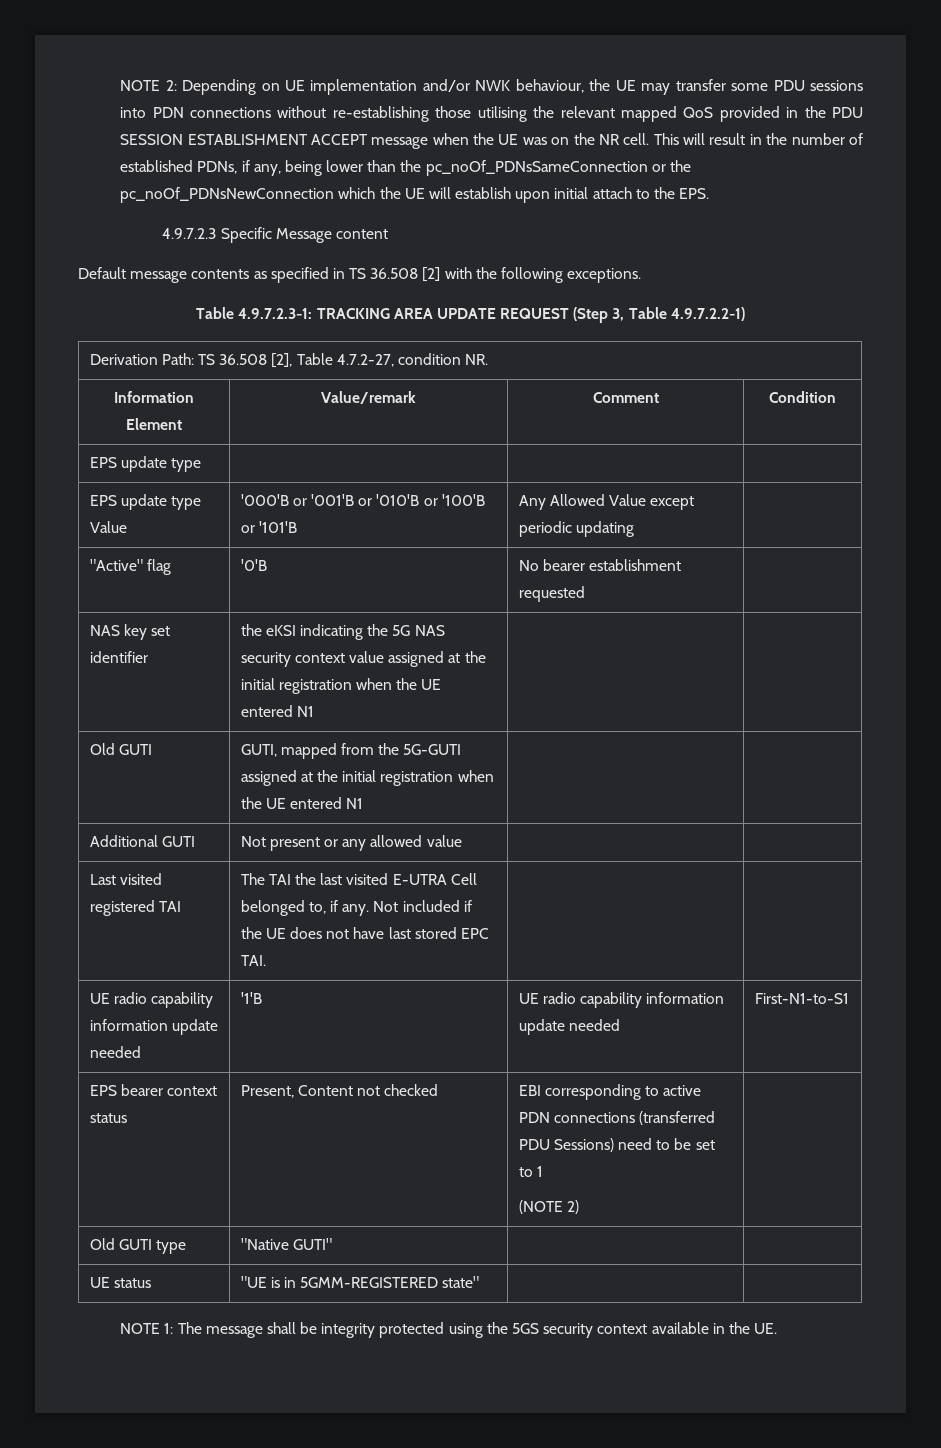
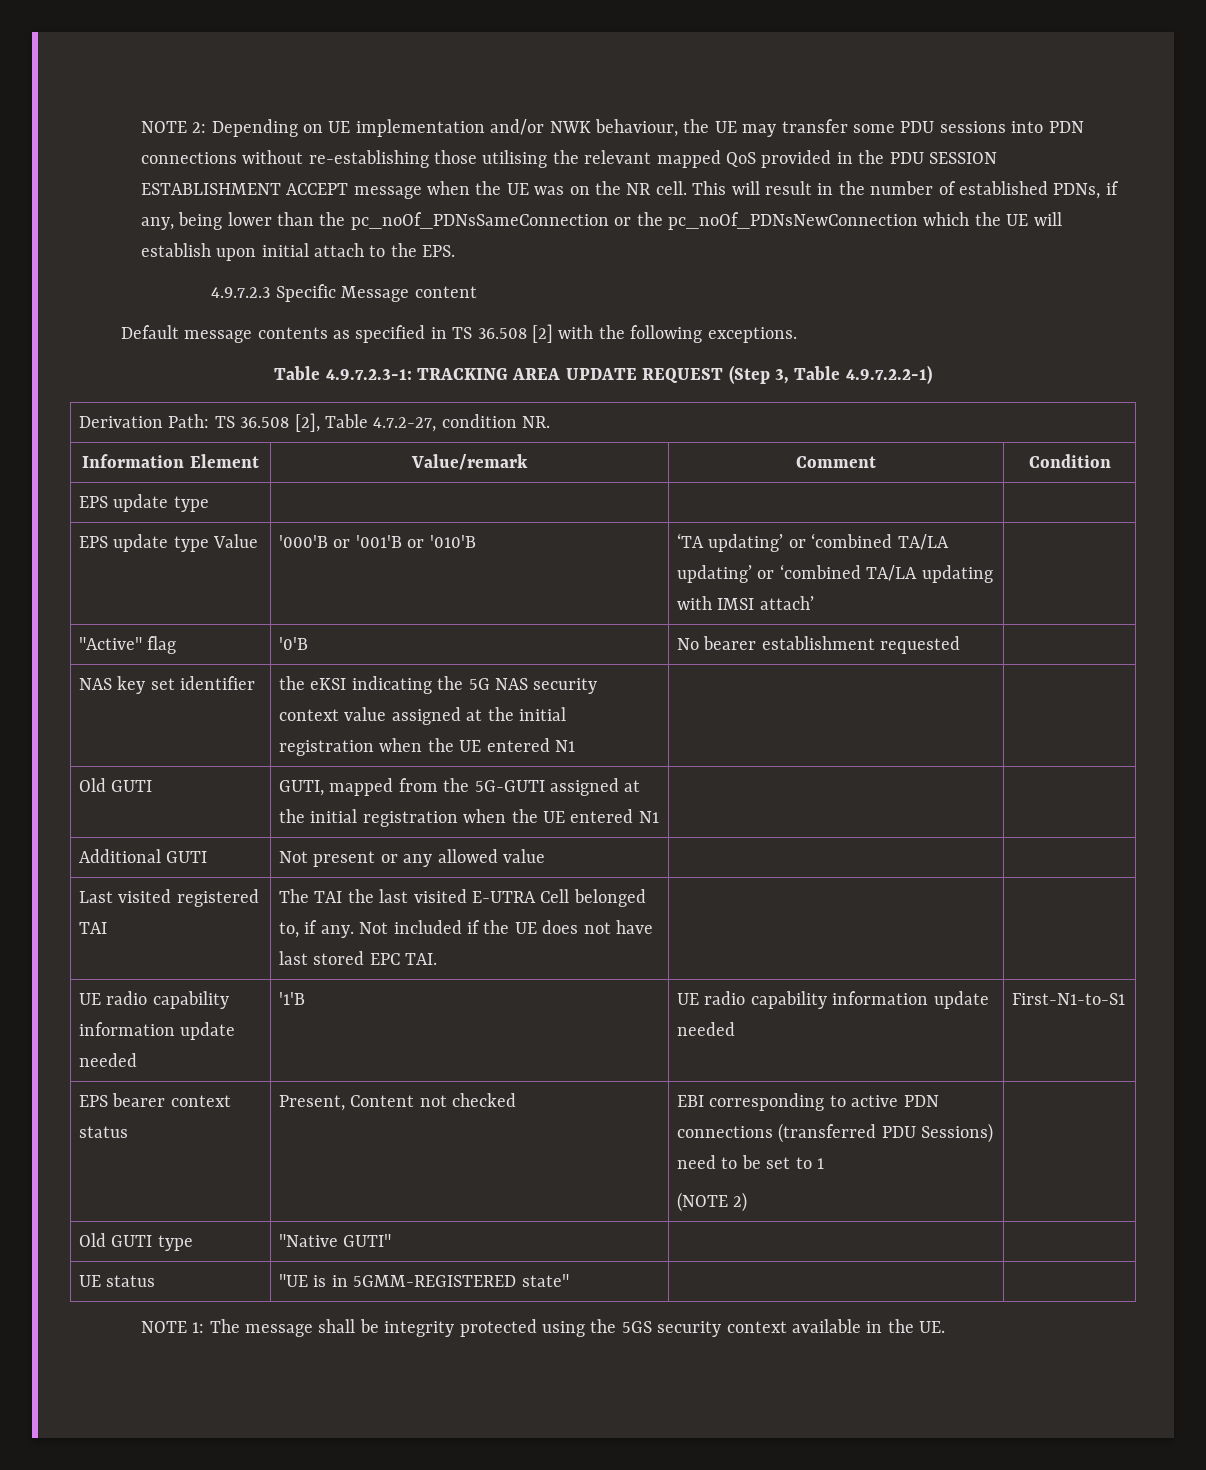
[423,494,485,506] [240,521,297,533] [518,494,695,510] [518,521,634,537] or '100'B or '101'B | Any Allowed Value except periodic updating -> [676,533,949,552] [676,564,993,583] [676,596,814,610] | ‘TA updating’ or ‘combined TA/LA updating’ or ‘combined TA/LA updating with IMSI attach’

